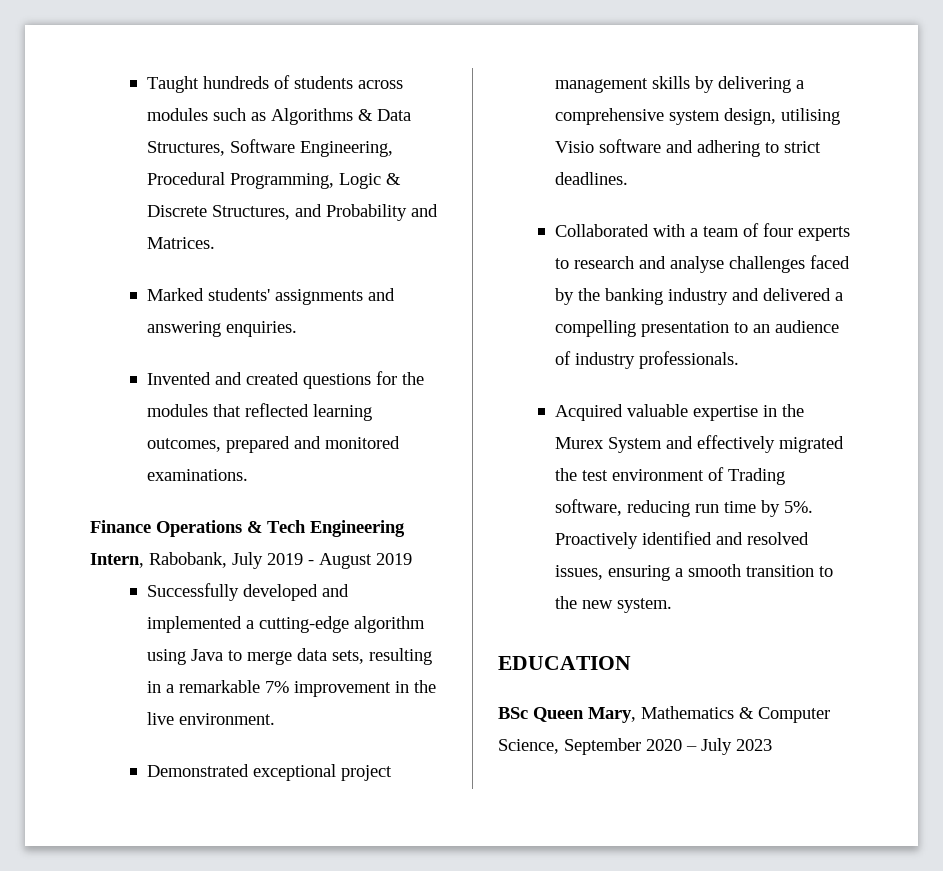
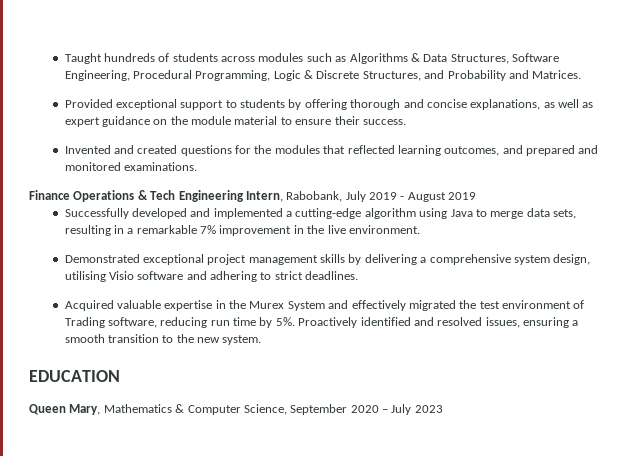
[146,288,395,305] [146,321,297,337] Marked students' assignments and answering enquiries. -> [64,99,594,110] [64,116,406,127] Provided exceptional support to students by offering thorough and concise explanations, as well as expert guidance on the module material to ensure their success.
(221, 445) none -> [502,145,523,154] and
[554,223,850,241] [554,255,850,273] [554,288,843,305] [554,320,839,337] [554,351,739,369] // Collaborated with a team of four experts to research and analyse challenges faced by the banking industry and delivered a compelling presentation to an audience of industry professionals. -> (359, 275) none
[498,707,528,719] BSc -> (120, 376) none

